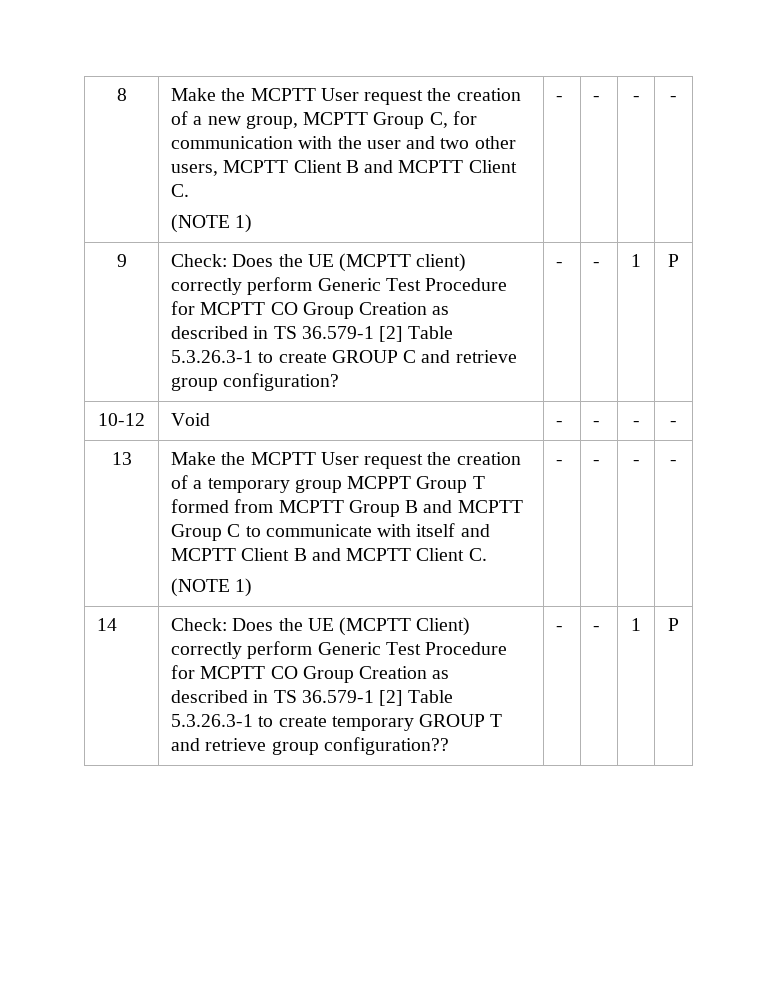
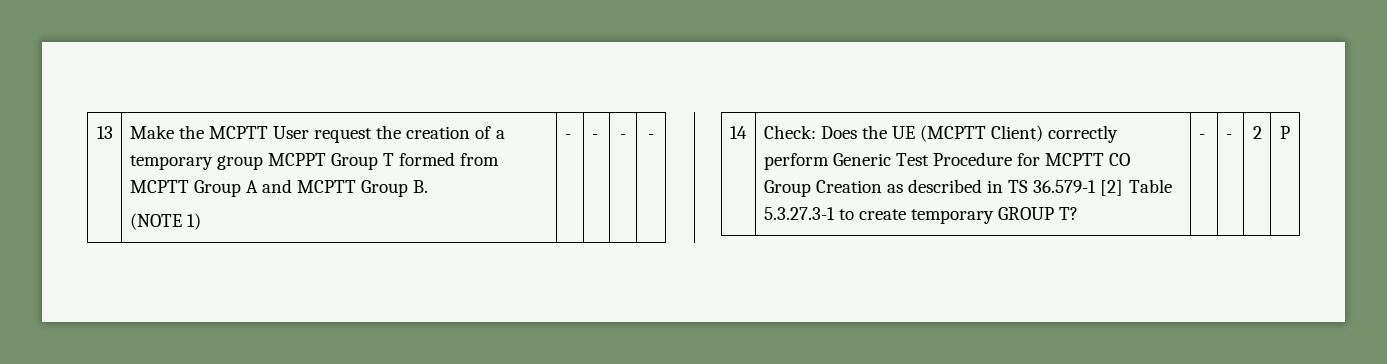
[116,88,127,101] [171,88,521,105] [171,111,477,129] [171,136,516,149] [171,160,517,176] [171,184,190,197] [171,214,253,233] [556,96,564,101] [593,96,601,101] [632,96,640,101] [670,96,677,101] [116,254,127,267] [171,253,467,272] [171,277,508,295] [171,301,450,319] [171,326,454,342] [171,350,517,363] [171,373,340,391] [556,262,564,267] [593,262,601,267] [631,254,641,267] [668,254,679,267] [98,413,145,426] [171,413,211,426] [556,421,564,426] [593,421,601,426] [632,421,640,426] [670,421,677,426] 8 | Make the MCPTT User request the creation of a new group, MCPTT Group C, for communication with the user and two other users, MCPTT Client B and MCPTT Client C. // (NOTE 1) | - | - | - | - // 9 | Check: Does the UE (MCPTT client) correctly perform Generic Test Procedure for MCPTT CO Group Creation as described in TS 36.579-1 [2] Table 5.3.26.3-1 to create GROUP C and retrieve group configuration? | - | - | 1 | P // 10-12 | Void | - | - | - | - // -> (96, 132) none
[405,500,419,513] B -> [245,180,258,193] A
[227,523,490,537] [171,548,487,561] C to communicate with itself and MCPTT Client B and MCPTT Client C. -> [413,180,429,193] B.
[171,714,254,727] 5.3.26.3-1 -> [763,207,835,220] 5.3.27.3-1
[490,714,503,727] [171,737,449,755] [556,626,564,631] [593,626,601,631] [631,618,641,631] T and retrieve group configuration?? | - | - | 1 -> [1059,207,1079,220] [1198,134,1205,139] [1225,134,1232,139] [1252,126,1262,139] T? | - | - | 2

